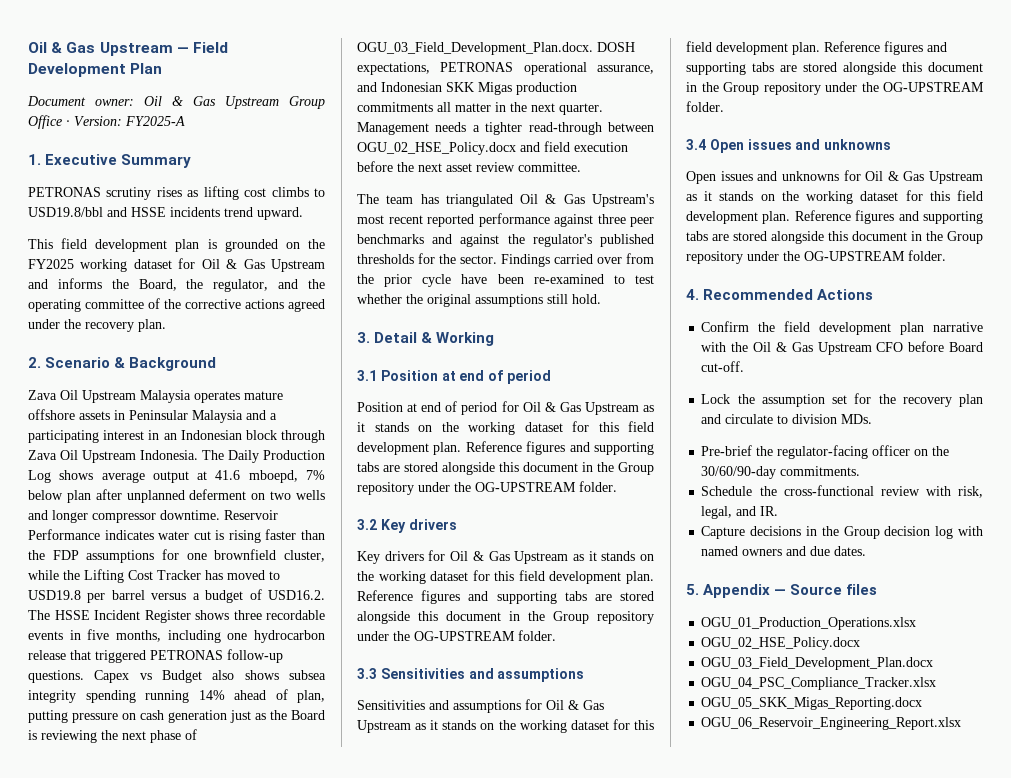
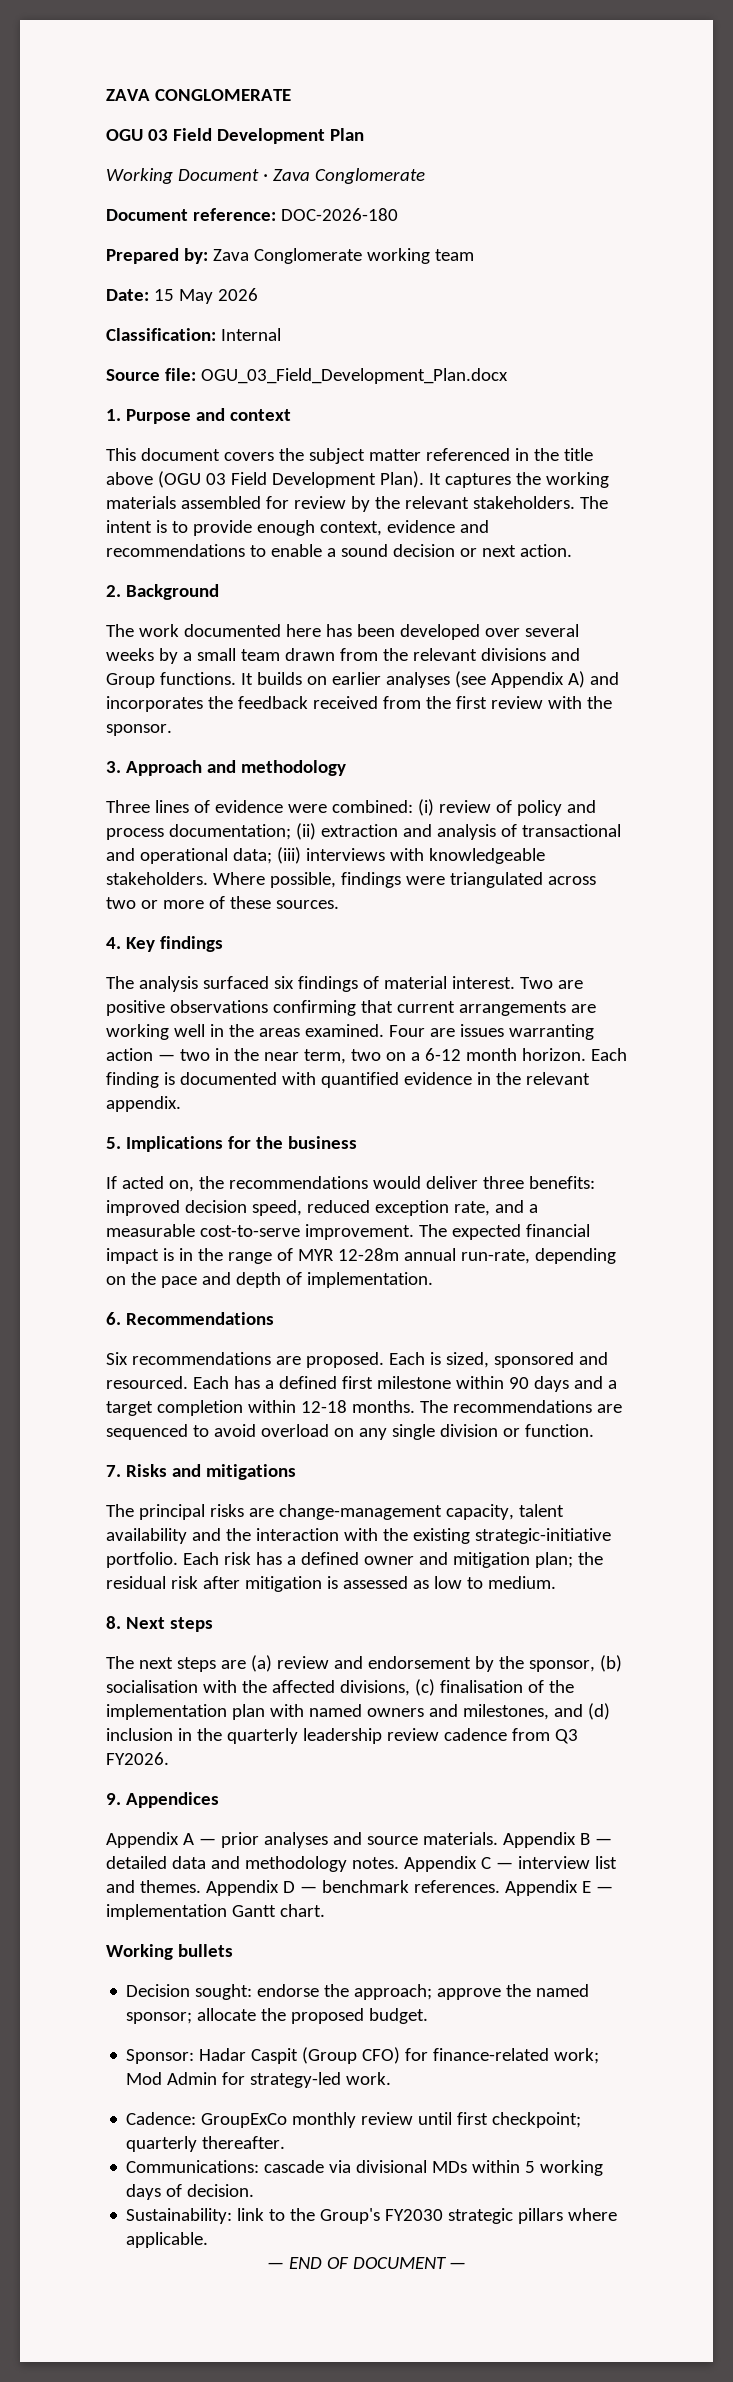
[28,42,228,56] [28,63,163,77] [27,96,325,109] [28,115,185,129] [28,154,192,168] [28,186,325,200] [28,207,303,220] [28,238,325,252] [28,258,325,272] [28,278,325,292] [28,298,325,312] [28,319,166,332] [28,357,217,371] [28,390,283,403] [28,409,277,423] [28,430,325,443] [28,450,325,463] [28,470,325,483] [28,489,325,503] [28,510,278,523] [28,529,325,543] [28,549,325,563] [28,569,280,583] [28,589,325,603] [28,610,325,623] [28,629,325,643] [28,649,283,663] [28,670,326,683] [28,689,325,703] [28,710,325,723] [28,729,197,743] [357,42,635,55] [357,62,654,75] [357,82,577,95] [357,102,603,115] [357,122,654,135] [357,141,628,155] [357,161,581,172] [357,194,654,207] [357,213,654,227] [357,234,654,247] [357,253,654,267] [357,274,654,287] [357,294,601,307] [357,332,495,346] [357,370,551,384] [357,401,654,415] [357,421,654,435] [357,441,654,455] [357,462,654,475] [357,481,617,495] [357,519,457,533] [357,550,654,564] [357,570,654,584] [357,590,654,604] [357,611,654,624] [357,630,556,641] [357,668,585,682] [357,699,604,713] [357,719,654,733] [686,41,947,55] [686,62,983,75] [686,82,984,95] [686,101,724,112] [686,139,892,153] [686,170,983,184] [686,190,983,204] [686,210,983,224] [686,231,983,244] [686,250,946,264] [686,289,874,300] [701,321,983,335] [701,341,983,355] [701,361,745,372] [701,393,983,407] [701,414,873,424] [701,445,950,459] [701,466,861,479] [701,485,983,498] [701,506,779,519] [701,526,983,539] [701,546,867,556] [686,584,878,598] [701,617,917,630] [701,637,861,650] [701,657,934,670] [701,677,937,690] [701,697,923,710] [701,717,962,730] Oil & Gas Upstream — Field Development Plan // Document owner: Oil & Gas Upstream Group Office · Version: FY2025-A // 1. Executive Summary // PETRONAS scrutiny rises as lifting cost climbs to USD19.8/bbl and HSSE incidents trend upward. // This field development plan is grounded on the FY2025 working dataset for Oil & Gas Upstream and informs the Board, the regulator, and the operating committee of the corrective actions agreed under the recovery plan. // 2. Scenario & Background // Zava Oil Upstream Malaysia operates mature offshore assets in Peninsular Malaysia and a participating interest in an Indonesian block through Zava Oil Upstream Indonesia. The Daily Production Log shows average output at 41.6 mboepd, 7% below plan after unplanned deferment on two wells and longer compressor downtime. Reservoir Performance indicates water cut is rising faster than the FDP assumptions for one brownfield cluster, while the Lifting Cost Tracker has moved to USD19.8 per barrel versus a budget of USD16.2. The HSSE Incident Register shows three recordable events in five months, including one hydrocarbon release that triggered PETRONAS follow-up questions. Capex vs Budget also shows subsea integrity spending running 14% ahead of plan, putting pressure on cash generation just as the Board is reviewing the next phase of OGU_03_Field_Development_Plan.docx. DOSH expectations, PETRONAS operational assurance, and Indonesian SKK Migas production commitments all matter in the next quarter. Management needs a tighter read-through between OGU_02_HSE_Policy.docx and field execution before the next asset review committee. // The team has triangulated Oil & Gas Upstream's most recent reported performance against three peer benchmarks and against the regulator's published thresholds for the sector. Findings carried over from the prior cycle have been re-examined to test whether the original assumptions still hold. // 3. Detail & Working // 3.1 Position at end of period // Position at end of period for Oil & Gas Upstream as it stands on the working dataset for this field development plan. Reference figures and supporting tabs are stored alongside this document in the Group repository under the OG-UPSTREAM folder. // 3.2 Key drivers // Key drivers for Oil & Gas Upstream as it stands on the working dataset for this field development plan. Reference figures and supporting tabs are stored alongside this document in the Group repository under the OG-UPSTREAM folder. // 3.3 Sensitivities and assumptions // Sensitivities and assumptions for Oil & Gas Upstream as it stands on the working dataset for this field development plan. Reference figures and supporting tabs are stored alongside this document in the Group repository under the OG-UPSTREAM folder. // 3.4 Open issues and unknowns // Open issues and unknowns for Oil & Gas Upstream as it stands on the working dataset for this field development plan. Reference figures and supporting tabs are stored alongside this document in the Group repository under the OG-UPSTREAM folder. // 4. Recommended Actions // Confirm the field development plan narrative with the Oil & Gas Upstream CFO before Board cut-off. // Lock the assumption set for the recovery plan and circulate to division MDs. // Pre-brief the regulator-facing officer on the 30/60/90-day commitments. // Schedule the cross-functional review with risk, legal, and IR. // Capture decisions in the Group decision log with named owners and due dates. // 5. Appendix — Source files // OGU_01_Production_Operations.xlsx // OGU_02_HSE_Policy.docx // OGU_03_Field_Development_Plan.docx // OGU_04_PSC_Compliance_Tracker.xlsx // OGU_05_SKK_Migas_Reporting.docx // OGU_06_Reservoir_Engineering_Report.xlsx -> [106,89,291,101] [106,128,364,144] [106,168,425,184] [106,208,398,221] [106,248,474,264] [106,288,258,304] [106,328,281,341] [106,368,508,384] [106,408,291,424] [106,448,593,464] [106,471,609,488] [106,496,608,512] [106,520,489,536] [106,544,572,557] [106,584,219,600] [106,624,579,640] [106,648,580,664] [106,671,619,688] [106,696,612,712] [106,724,172,736] [106,760,346,776] [106,799,596,816] [106,823,621,840] [106,847,545,864] [106,872,596,888] [106,896,339,909] [106,936,223,952] [106,976,583,992] [106,1000,596,1016] [106,1024,594,1040] [106,1048,627,1064] [106,1072,590,1088] [106,1096,181,1112] [106,1136,357,1152] [106,1176,595,1192] [106,1200,538,1216] [106,1224,590,1240] [106,1248,616,1264] [106,1272,433,1288] [106,1312,274,1325] [106,1352,608,1368] [106,1376,617,1392] [106,1400,622,1416] [106,1424,594,1440] [106,1464,296,1480] [106,1504,564,1520] [106,1528,611,1544] [106,1552,603,1568] [106,1576,556,1592] [106,1616,213,1632] [106,1655,622,1672] [106,1679,574,1696] [106,1703,610,1720] [106,1728,578,1744] [106,1752,169,1765] [106,1792,219,1808] [106,1832,612,1848] [106,1856,617,1872] [106,1880,613,1896] [106,1904,325,1920] [106,1944,233,1960] [126,1984,590,2000] [126,2008,429,2024] [126,2047,600,2064] [126,2072,392,2088] [126,2112,582,2128] [126,2136,286,2152] [126,2160,604,2176] [126,2184,255,2200] [126,2208,618,2224] [126,2232,209,2248] [266,2257,467,2269] ZAVA CONGLOMERATE // OGU 03 Field Development Plan // Working Document · Zava Conglomerate // Document reference: DOC-2026-180 // Prepared by: Zava Conglomerate working team // Date: 15 May 2026 // Classification: Internal // Source file: OGU_03_Field_Development_Plan.docx // 1. Purpose and context // This document covers the subject matter referenced in the title above (OGU 03 Field Development Plan). It captures the working materials assembled for review by the relevant stakeholders. The intent is to provide enough context, evidence and recommendations to enable a sound decision or next action. // 2. Background // The work documented here has been developed over several weeks by a small team drawn from the relevant divisions and Group functions. It builds on earlier analyses (see Appendix A) and incorporates the feedback received from the first review with the sponsor. // 3. Approach and methodology // Three lines of evidence were combined: (i) review of policy and process documentation; (ii) extraction and analysis of transactional and operational data; (iii) interviews with knowledgeable stakeholders. Where possible, findings were triangulated across two or more of these sources. // 4. Key findings // The analysis surfaced six findings of material interest. Two are positive observations confirming that current arrangements are working well in the areas examined. Four are issues warranting action — two in the near term, two on a 6-12 month horizon. Each finding is documented with quantified evidence in the relevant appendix. // 5. Implications for the business // If acted on, the recommendations would deliver three benefits: improved decision speed, reduced exception rate, and a measurable cost-to-serve improvement. The expected financial impact is in the range of MYR 12-28m annual run-rate, depending on the pace and depth of implementation. // 6. Recommendations // Six recommendations are proposed. Each is sized, sponsored and resourced. Each has a defined first milestone within 90 days and a target completion within 12-18 months. The recommendations are sequenced to avoid overload on any single division or function. // 7. Risks and mitigations // The principal risks are change-management capacity, talent availability and the interaction with the existing strategic-initiative portfolio. Each risk has a defined owner and mitigation plan; the residual risk after mitigation is assessed as low to medium. // 8. Next steps // The next steps are (a) review and endorsement by the sponsor, (b) socialisation with the affected divisions, (c) finalisation of the implementation plan with named owners and milestones, and (d) inclusion in the quarterly leadership review cadence from Q3 FY2026. // 9. Appendices // Appendix A — prior analyses and source materials. Appendix B — detailed data and methodology notes. Appendix C — interview list and themes. Appendix D — benchmark references. Appendix E — implementation Gantt chart. // Working bullets // Decision sought: endorse the approach; approve the named sponsor; allocate the proposed budget. // Sponsor: Hadar Caspit (Group CFO) for finance-related work; Mod Admin for strategy-led work. // Cadence: GroupExCo monthly review until first checkpoint; quarterly thereafter. // Communications: cascade via divisional MDs within 5 working days of decision. // Sustainability: link to the Group's FY2030 strategic pillars where applicable. // — END OF DOCUMENT —

